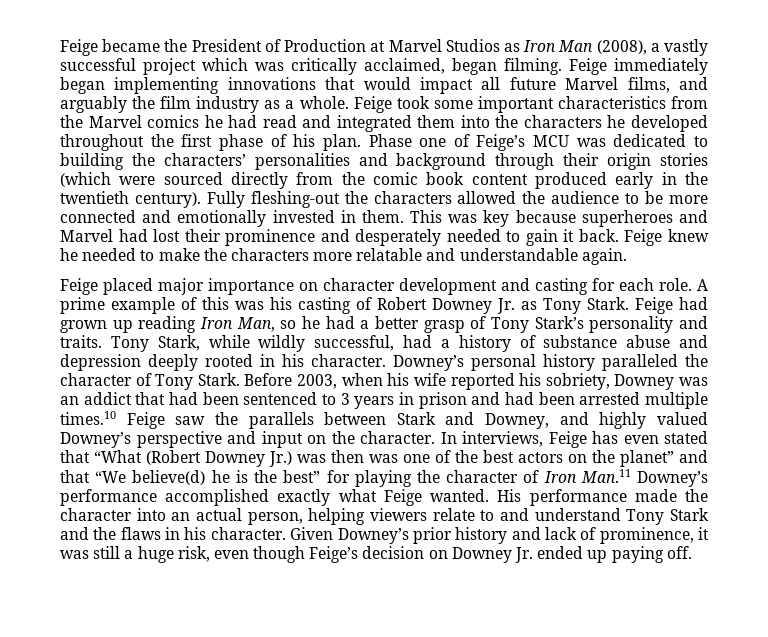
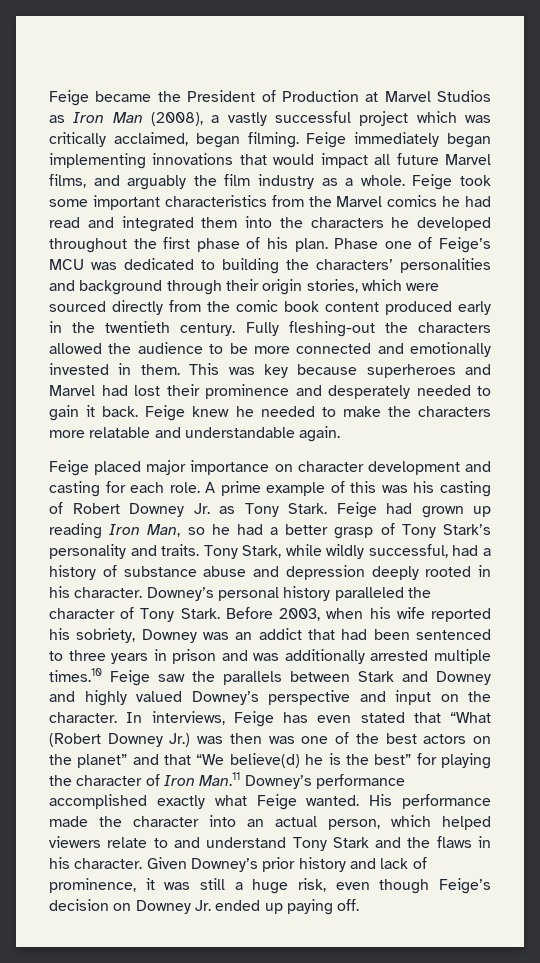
[660,153,709,166] [60,172,111,187] stories (which -> [306,279,402,293] stories, which
[134,192,201,208] century). -> [180,323,236,336] century.
[340,393,350,405] 3 -> [68,650,106,661] three
[505,392,575,405] had been -> [253,649,365,664] was additionally
[485,413,550,429] Downey, -> [436,671,491,685] Downey
[308,508,366,525] helping -> [391,815,491,830] which helped

